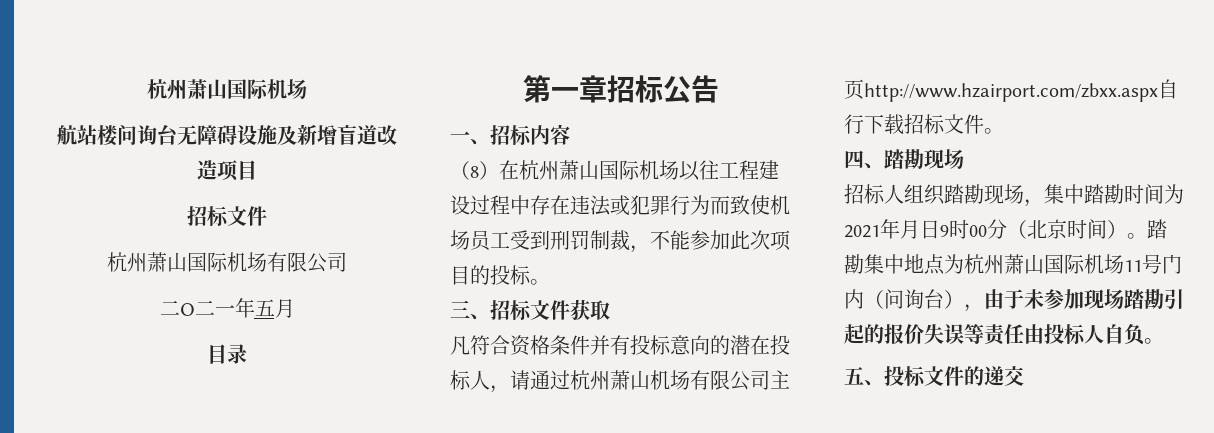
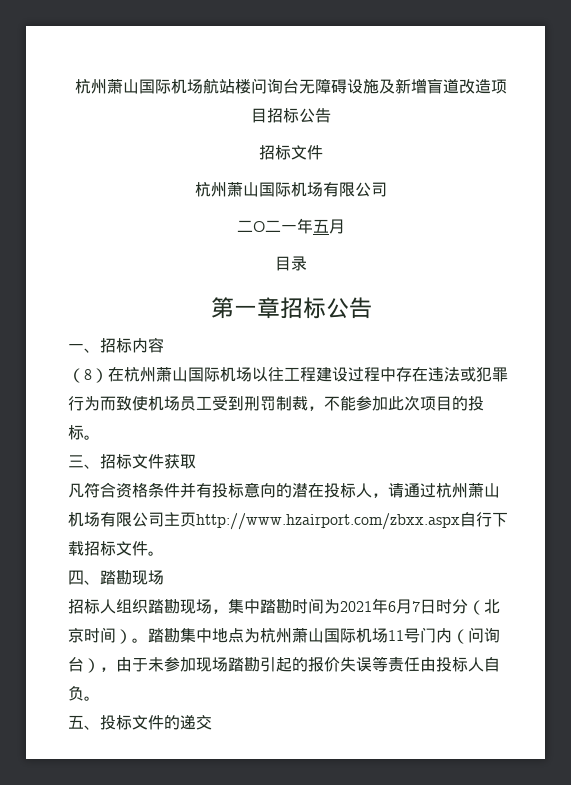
[147,79,307,99] 杭州萧山国际机场 // -> [75,79,203,94] 杭州萧山国际机场
(257, 170) none -> [267,108,331,123] 招标公告
[900,219,987,239] 月日9时00 -> [388,599,452,614] 6月7日时

